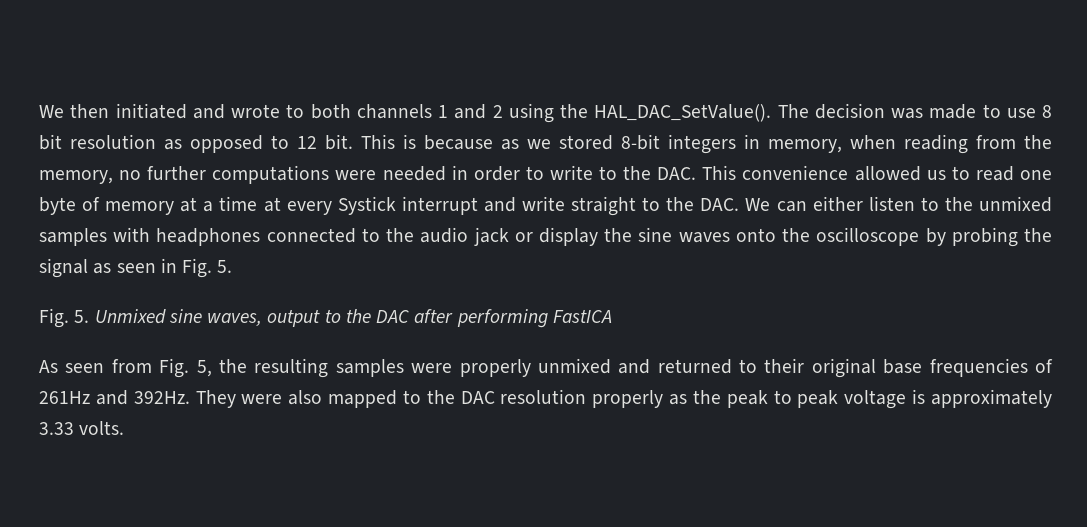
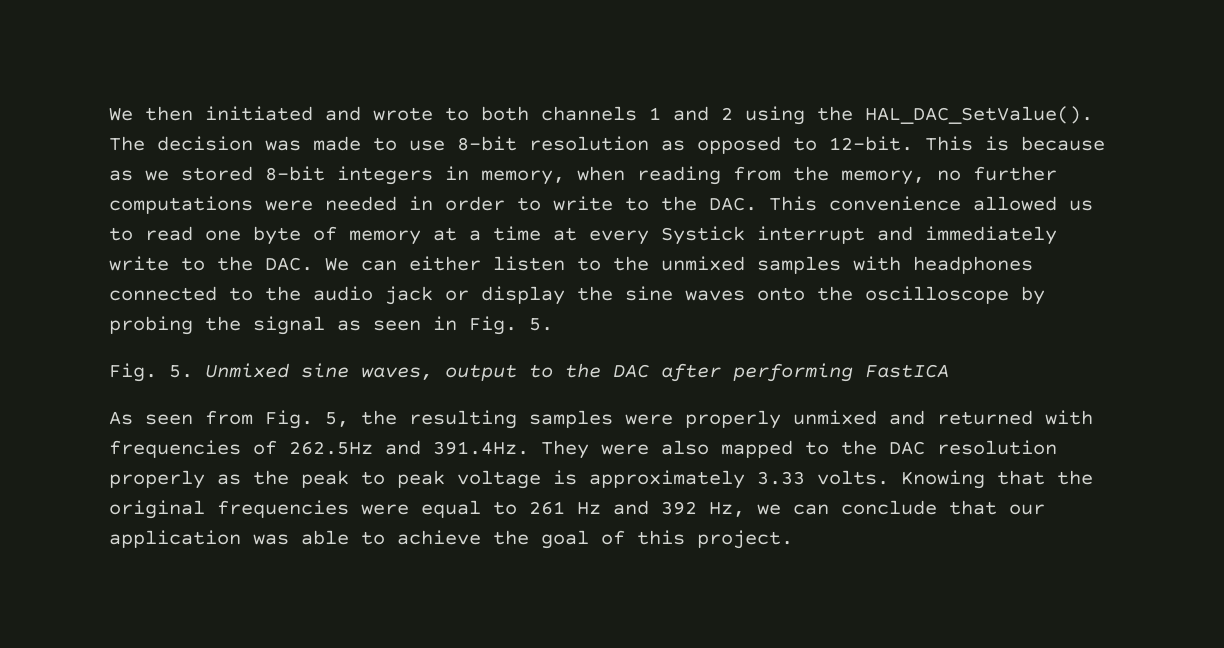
[1042,105,1052,118] [39,134,62,150] 8 bit -> [457,136,517,151] 8-bit
[297,134,353,150] 12 bit. -> [829,136,913,151] 12-bit.
[521,196,637,216] write straight -> [925,226,1057,245] [109,256,169,271] immediately write
[739,358,1054,378] [39,390,190,405] to their original base frequencies of 261Hz and 392Hz. -> [1045,410,1093,425] [109,440,529,458] with frequencies of 262.5Hz and 391.4Hz.
(125, 428) none -> [901,470,1093,489] [109,500,1045,519] [109,530,793,549] Knowing that the original frequencies were equal to 261 Hz and 392 Hz, we can conclude that our application was able to achieve the goal of this project.

